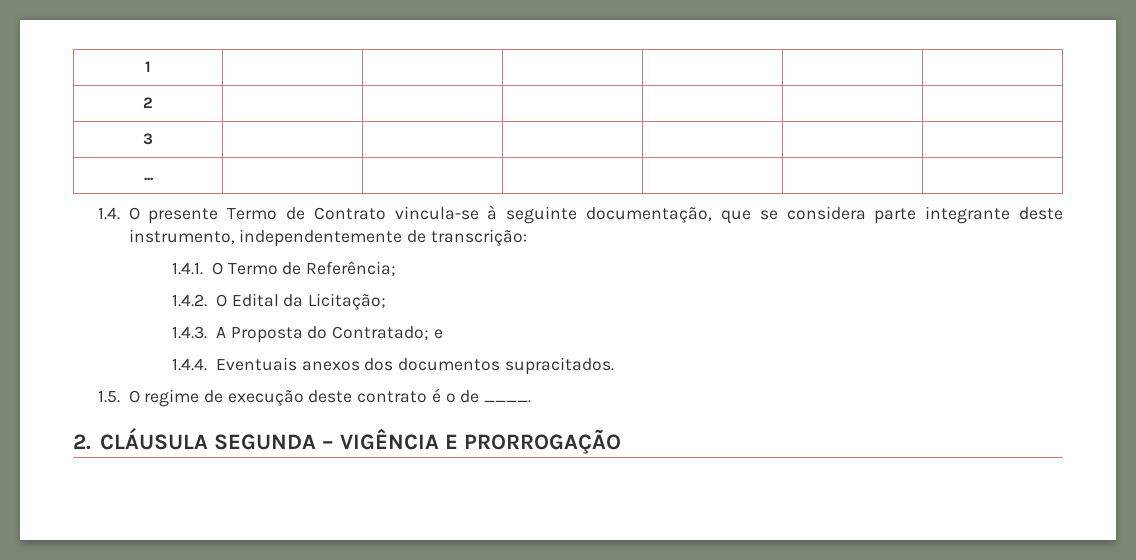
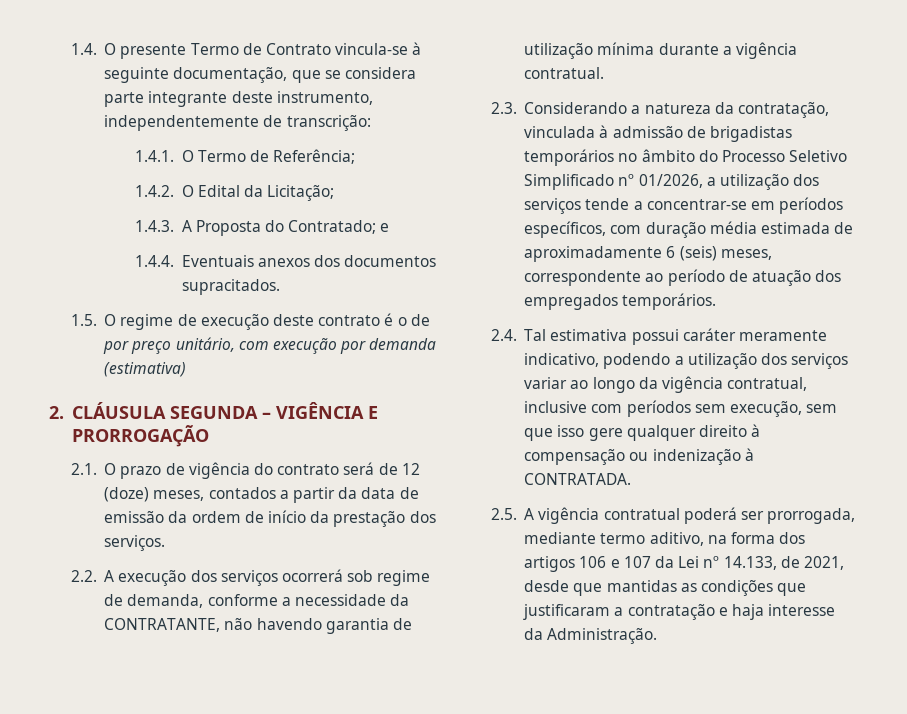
[145,61,151,72] [143,97,153,108] [143,133,153,145] [143,177,154,181] 1 | | | | | | // 2 | | | | | | // 3 | | | | | | // ... | | | | | | // -> (70, 49) none
[484,400,532,403] ____. -> [103,337,437,354] [104,362,187,377] por preço unitário, com execução por demanda (estimativa)
(621, 442) none -> [70,462,420,479] [104,487,419,503] [104,510,436,527] [104,535,166,551] [70,569,431,586] [104,594,410,608] [104,618,412,634] [524,42,797,59] [524,67,605,79] [490,102,829,118] [524,125,792,142] [524,149,848,166] [524,174,820,190] [524,197,844,214] [524,221,854,238] [524,246,772,262] [524,269,842,286] [524,293,717,310] [490,328,827,345] [524,353,849,369] [524,376,808,393] [524,400,838,417] [524,424,761,441] [524,448,754,465] [524,473,632,485] [490,507,856,524] [524,532,806,546] [524,556,844,572] [524,580,807,596] [523,604,836,620] [524,628,658,644] // 2.1. O prazo de vigência do contrato será de 12 (doze) meses, contados a partir da data de emissão da ordem de início da prestação dos serviços. // 2.2. A execução dos serviços ocorrerá sob regime de demanda, conforme a necessidade da CONTRATANTE, não havendo garantia de utilização mínima durante a vigência contratual. // 2.3. Considerando a natureza da contratação, vinculada à admissão de brigadistas temporários no âmbito do Processo Seletivo Simplificado nº 01/2026, a utilização dos serviços tende a concentrar-se em períodos específicos, com duração média estimada de aproximadamente 6 (seis) meses, correspondente ao período de atuação dos empregados temporários. // 2.4. Tal estimativa possui caráter meramente indicativo, podendo a utilização dos serviços variar ao longo da vigência contratual, inclusive com períodos sem execução, sem que isso gere qualquer direito à compensação ou indenização à CONTRATADA. // 2.5. A vigência contratual poderá ser prorrogada, mediante termo aditivo, na forma dos artigos 106 e 107 da Lei nº 14.133, de 2021, desde que mantidas as condições que justificaram a contratação e haja interesse da Administração.

